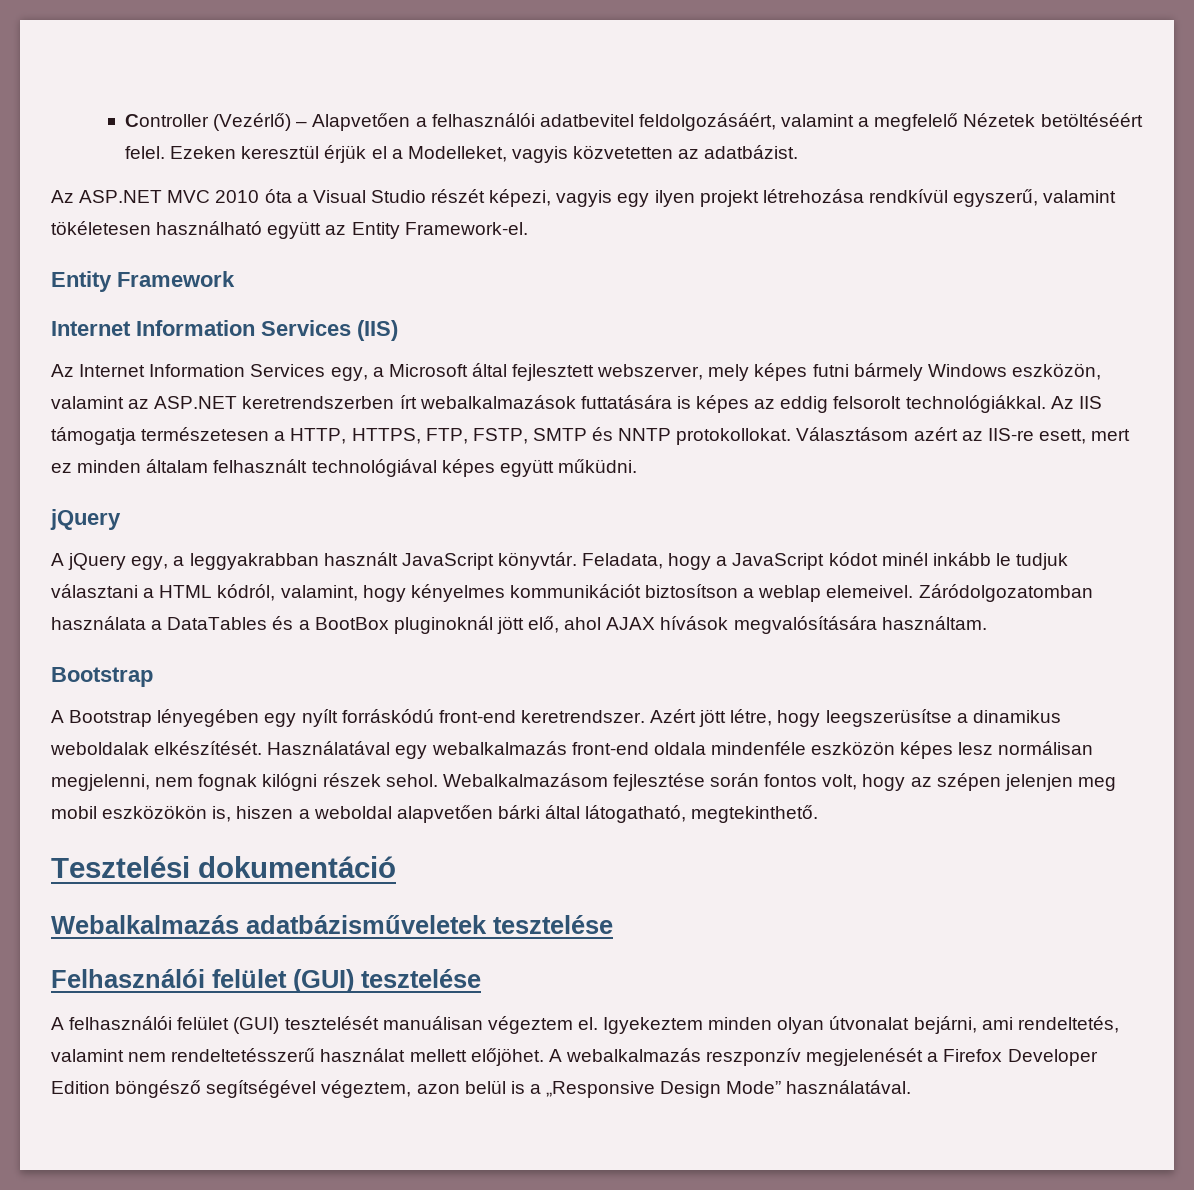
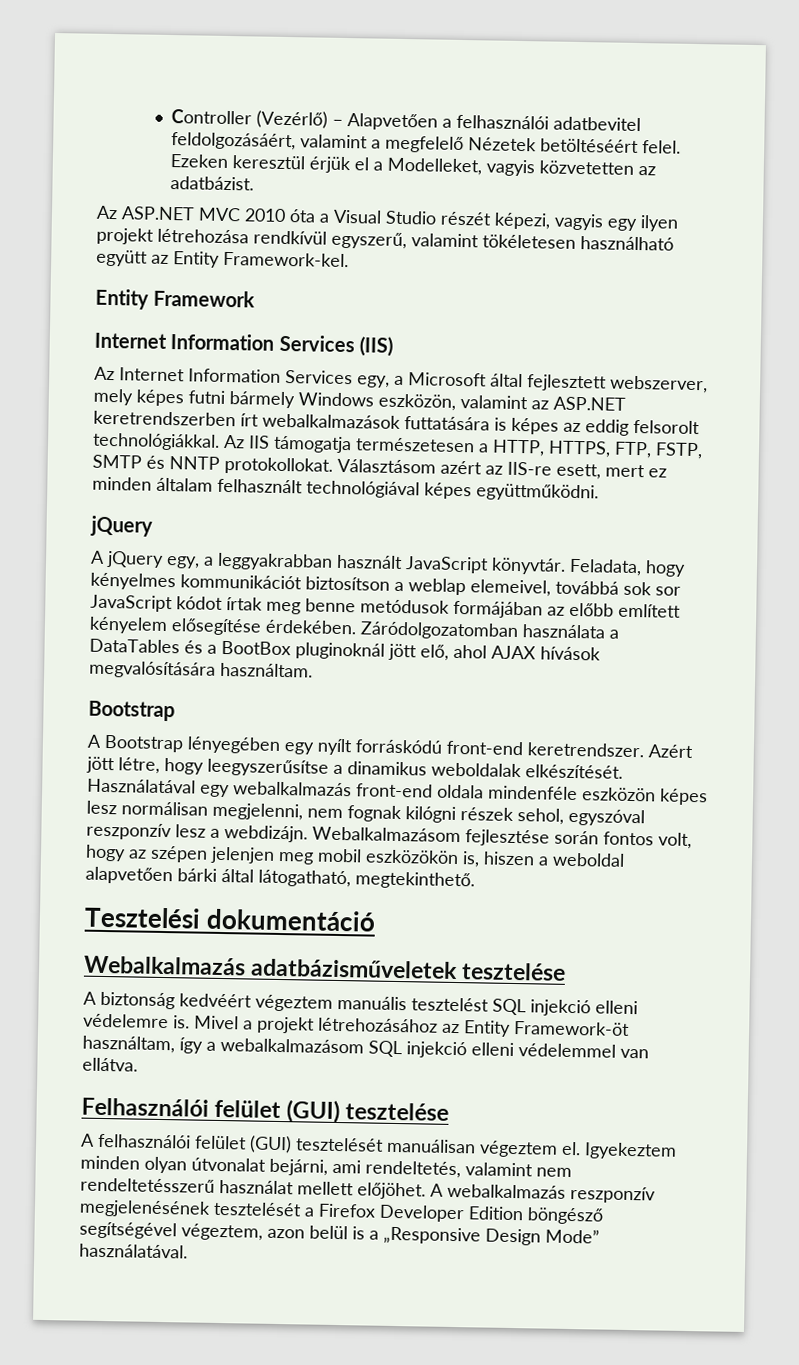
[404,222,528,235] Framework-el. -> [223,251,349,268] Framework-kel.
[499,459,637,477] együtt műküdni. -> [476,483,599,502] együttműködni.
[716,552,1069,570] [51,584,406,602] a JavaScript kódot minél inkább le tudjuk választani a HTML kódról, valamint, hogy -> (686, 568) none
[826,585,914,598] elemeivel. -> [470,579,681,597] [90,594,681,619] [89,616,357,636] elemeivel, továbbá sok sor JavaScript kódot írtak meg benne metódusok formájában az előbb említett kényelem elősegítése érdekében.
[825,709,952,727] leegszerüsítse -> [207,758,329,777] leegyszerűsítse
[385,774,438,787] sehol. -> [517,808,645,827] [86,822,308,843] sehol, egyszóval reszponzív lesz a webdizájn.
(613, 924) none -> [83,991,638,1017] [83,1013,630,1037] [82,1035,649,1059] [82,1057,138,1072] // A biztonság kedvéért végeztem manuális tesztelést SQL injekció elleni védelemre is. Mivel a projekt létrehozásához az Entity Framework-öt használtam, így a webalkalmazásom SQL injekció elleni védelemmel van ellátva.
[806,1048,924,1066] megjelenését -> [79,1199,302,1218] megjelenésének tesztelését

